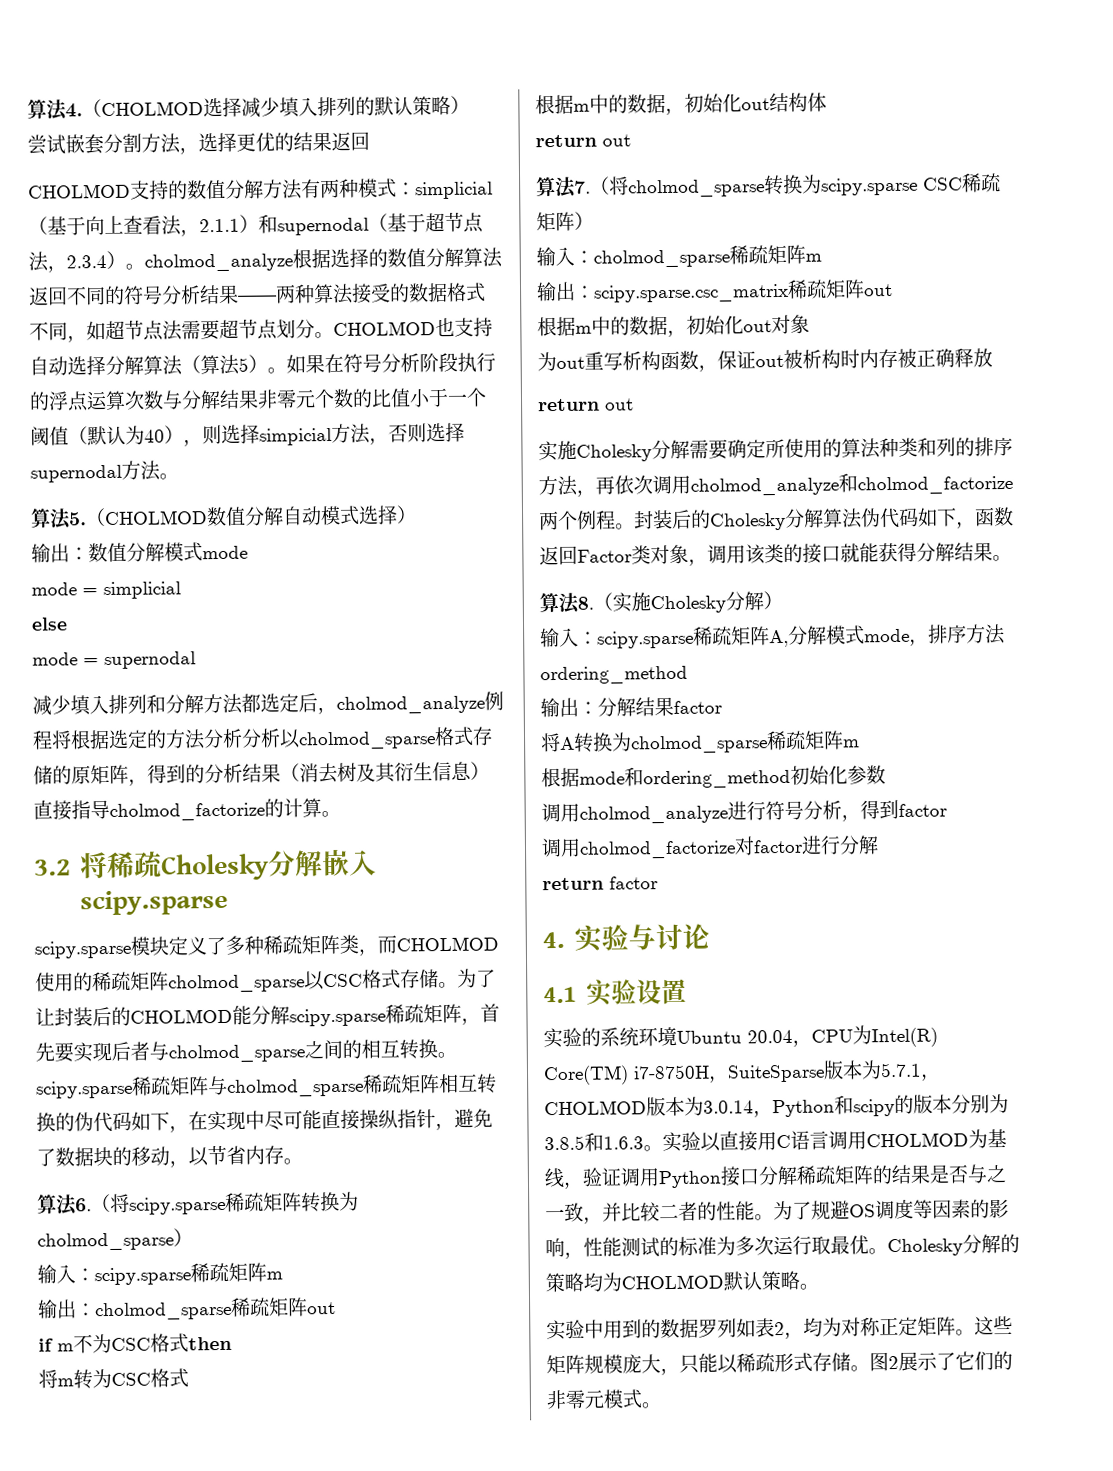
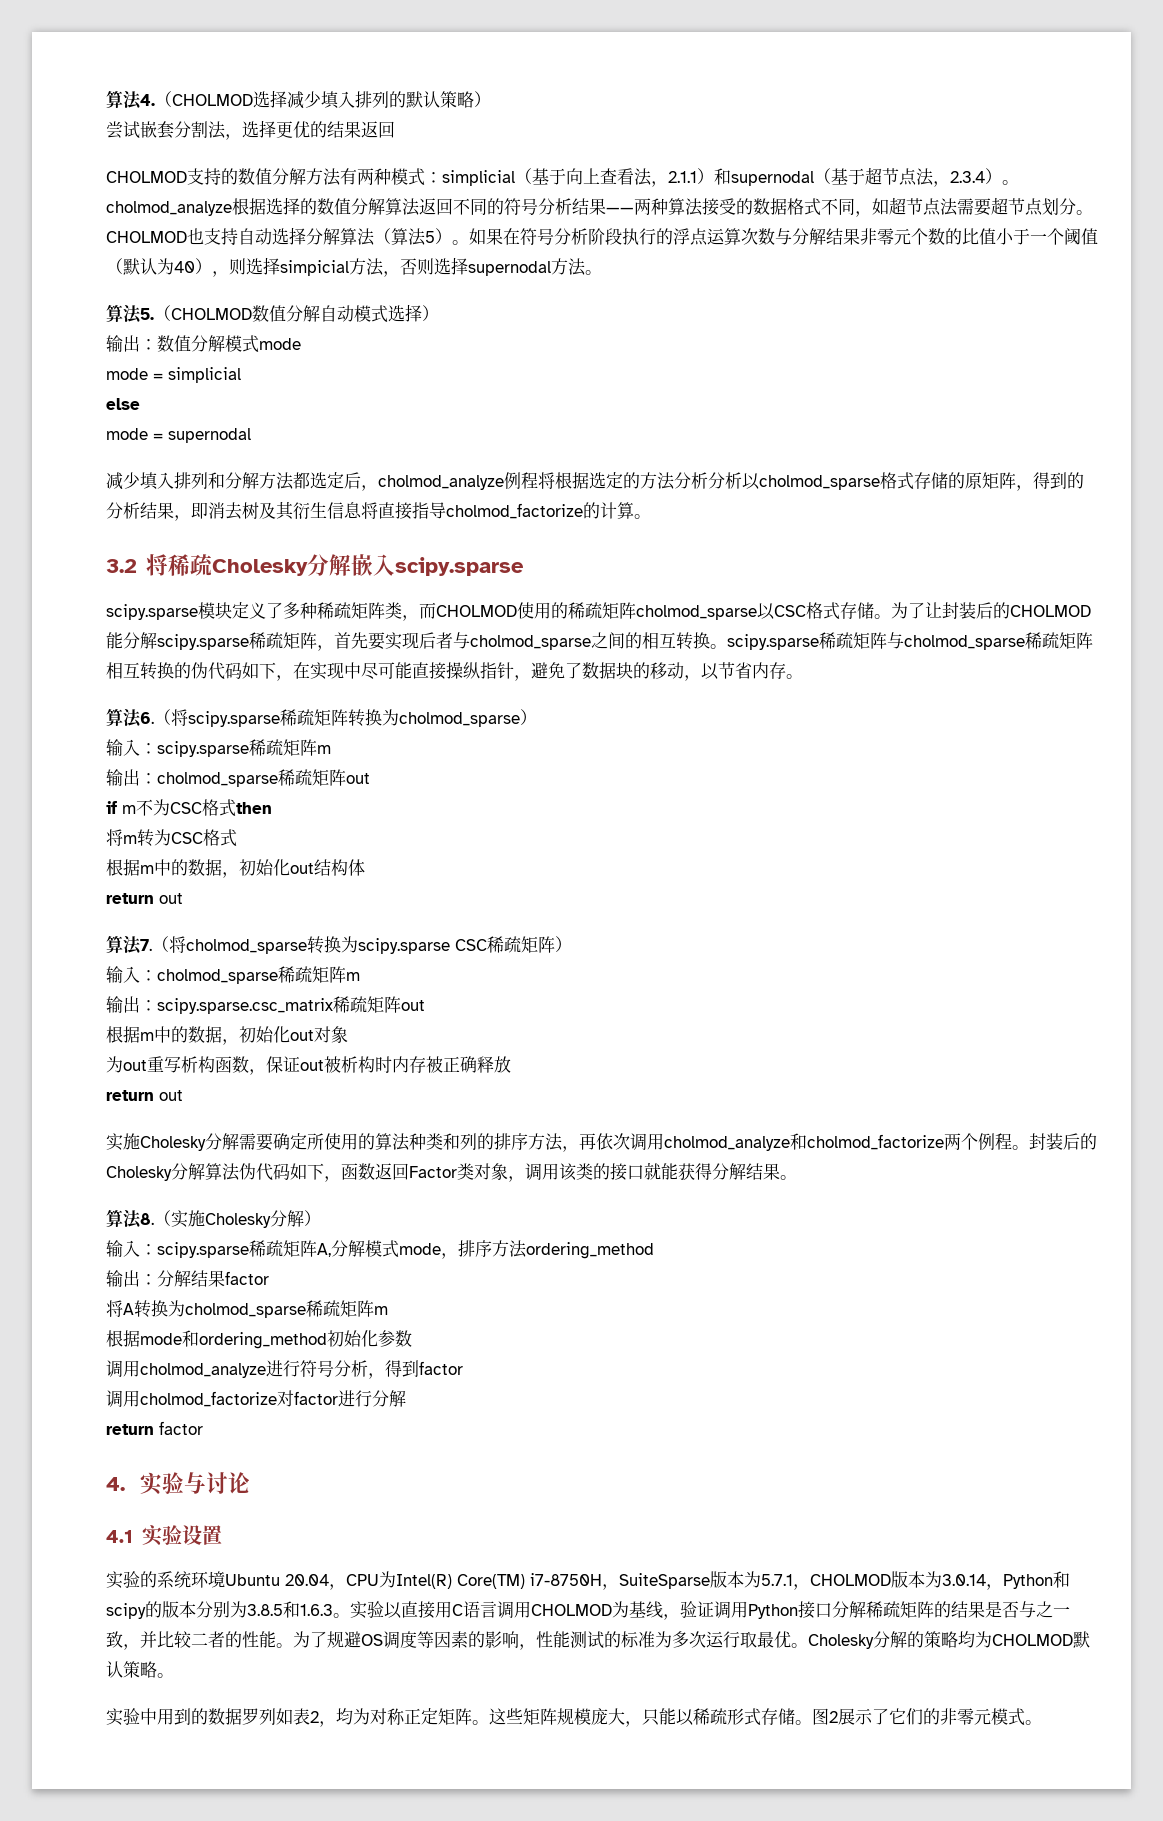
[141,133,161,153] 方 -> (208, 129) none
[280,763,300,782] （ -> [174,502,208,521] ，即
[470,761,490,780] ） -> [361,502,378,519] 将

